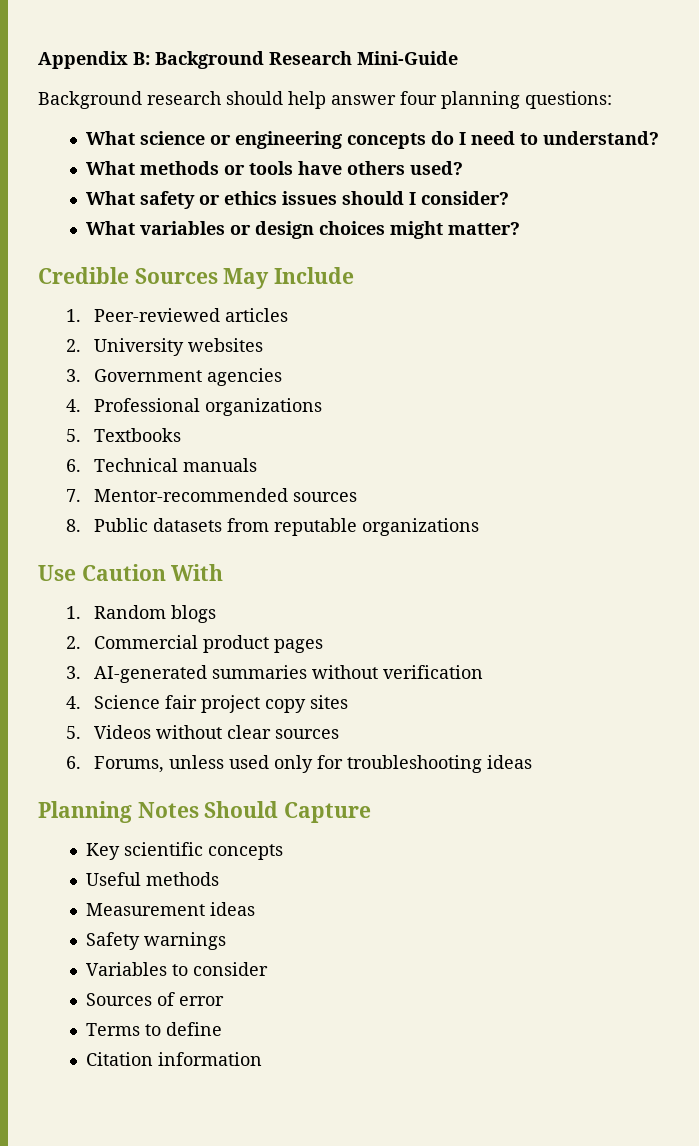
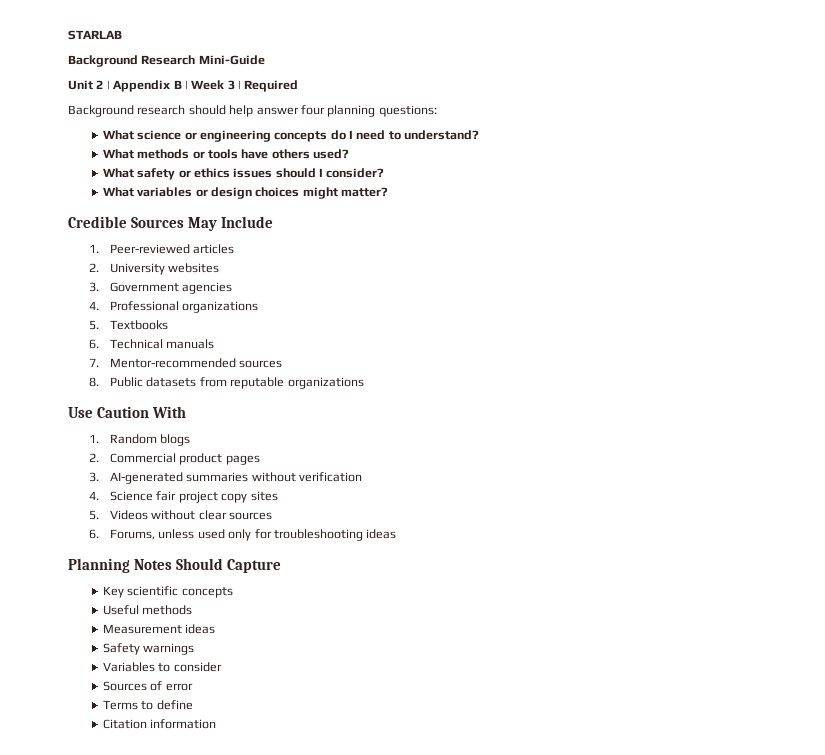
[38,51,150,69] Appendix B: -> [68,30,122,40] STARLAB //
(458, 58) none -> [68,80,299,92] // Unit 2 | Appendix B | Week 3 | Required

